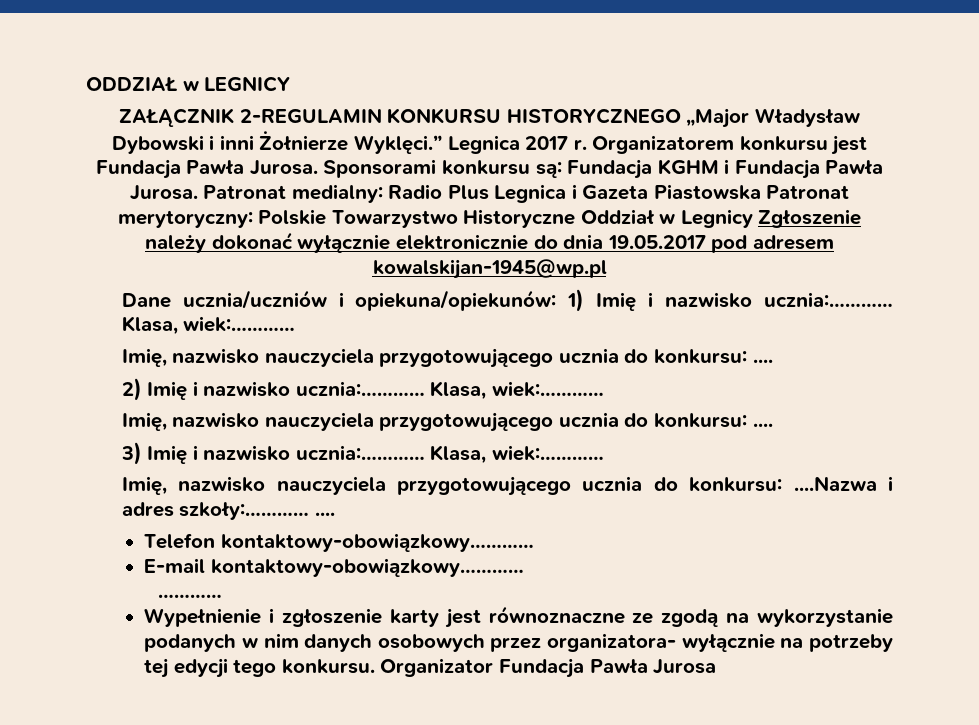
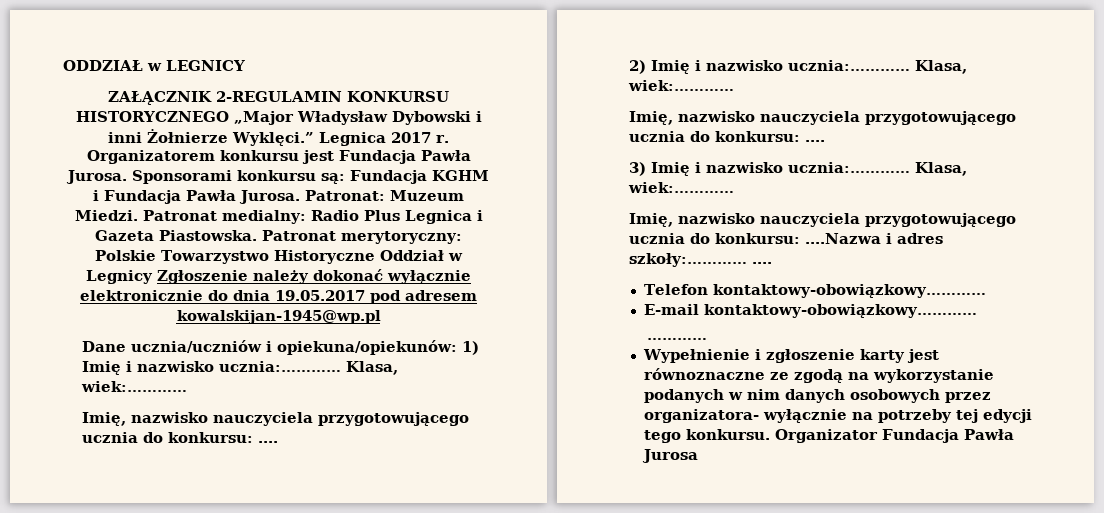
(198, 193) none -> [305,190,464,201] [74,210,138,221] Patronat: Muzeum Miedzi.
[653,184,761,200] Piastowska -> [159,230,257,241] Piastowska.

